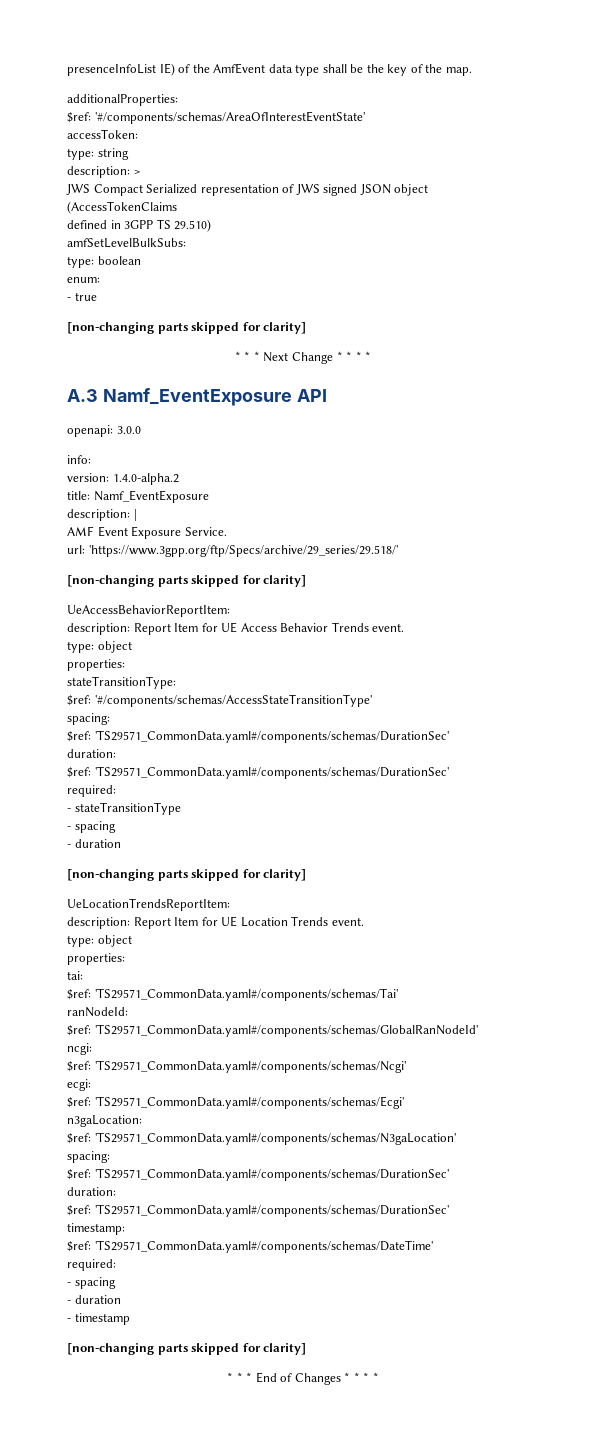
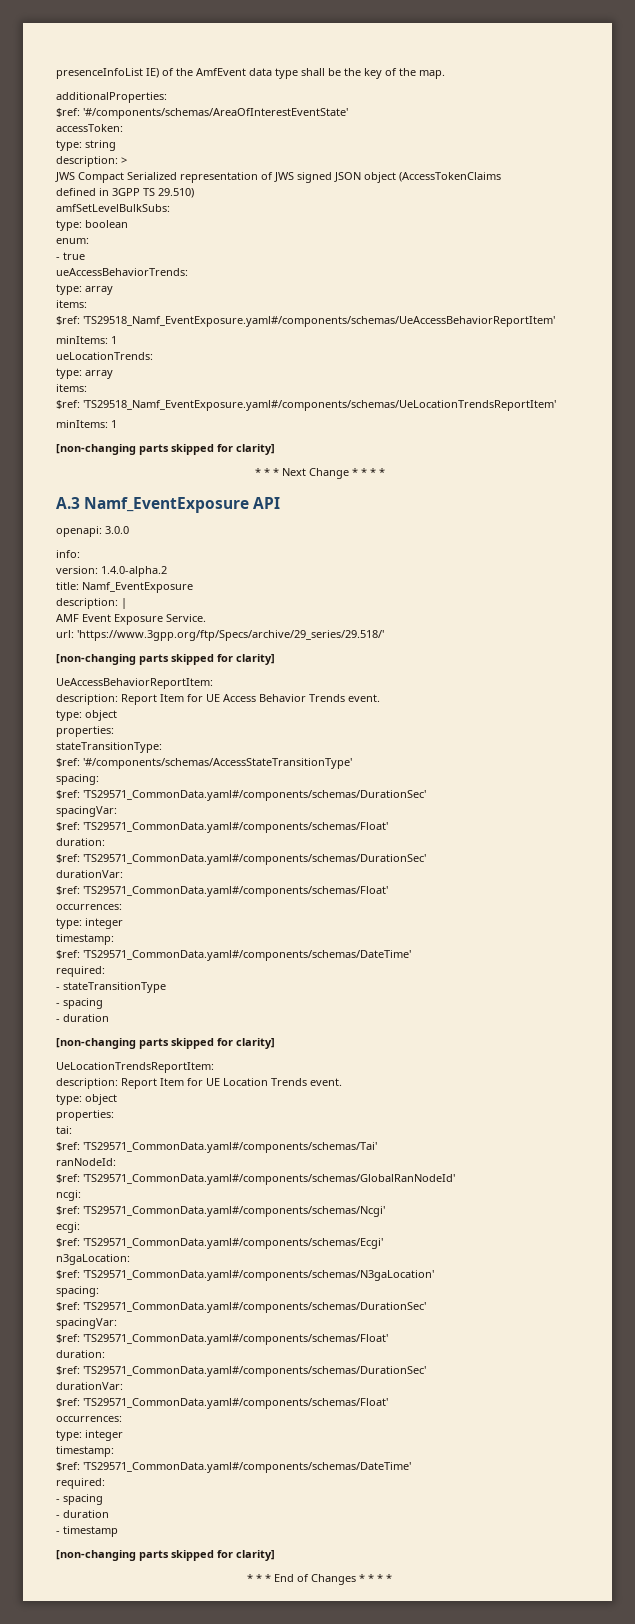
(97, 296) none -> [56,268,188,276] [56,284,113,295] [56,300,87,308] [56,316,555,327] [56,336,117,344] [56,352,153,360] [56,368,113,379] [56,384,87,392] [56,400,556,411] [56,420,117,428] // ueAccessBehaviorTrends: // type: array // items: // $ref: 'TS29518_Namf_EventExposure.yaml#/components/schemas/UeAccessBehaviorReportItem' // minItems: 1 // ueLocationTrends: // type: array // items: // $ref: 'TS29518_Namf_EventExposure.yaml#/components/schemas/UeLocationTrendsReportItem' // minItems: 1
[67,749,116,758] [67,766,449,779] // duration: // $ref: 'TS29571_CommonData.yaml#/components/schemas/DurationSec' -> [56,806,117,817] [56,822,388,833] [56,838,105,846] [56,854,426,865] [56,870,123,878] [56,886,388,897] [56,904,122,910] [56,918,123,929] [56,934,114,945] [56,950,411,961] // spacingVar: // $ref: 'TS29571_CommonData.yaml#/components/schemas/Float' // duration: // $ref: 'TS29571_CommonData.yaml#/components/schemas/DurationSec' // durationVar: // $ref: 'TS29571_CommonData.yaml#/components/schemas/Float' // occurrences: // type: integer // timestamp: // $ref: 'TS29571_CommonData.yaml#/components/schemas/DateTime'
[67,1187,116,1196] [67,1204,449,1217] // duration: // $ref: 'TS29571_CommonData.yaml#/components/schemas/DurationSec' -> [56,1318,117,1329] [56,1334,388,1345] [56,1350,105,1358] [56,1366,426,1377] [56,1382,123,1390] [56,1398,388,1409] [56,1416,122,1422] [56,1430,123,1441] // spacingVar: // $ref: 'TS29571_CommonData.yaml#/components/schemas/Float' // duration: // $ref: 'TS29571_CommonData.yaml#/components/schemas/DurationSec' // durationVar: // $ref: 'TS29571_CommonData.yaml#/components/schemas/Float' // occurrences: // type: integer

